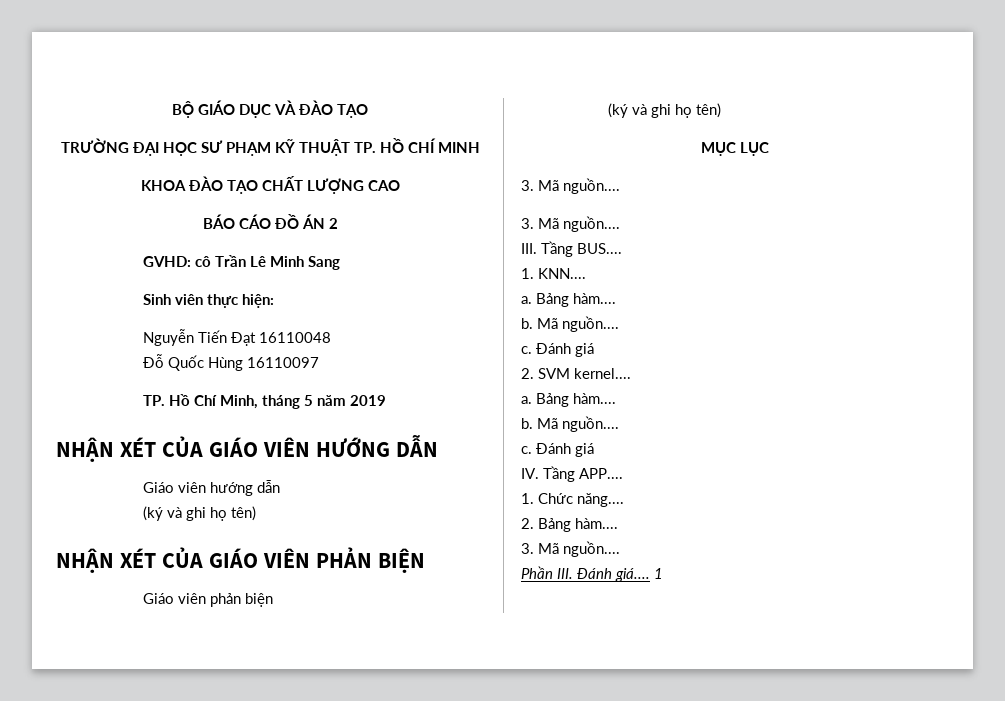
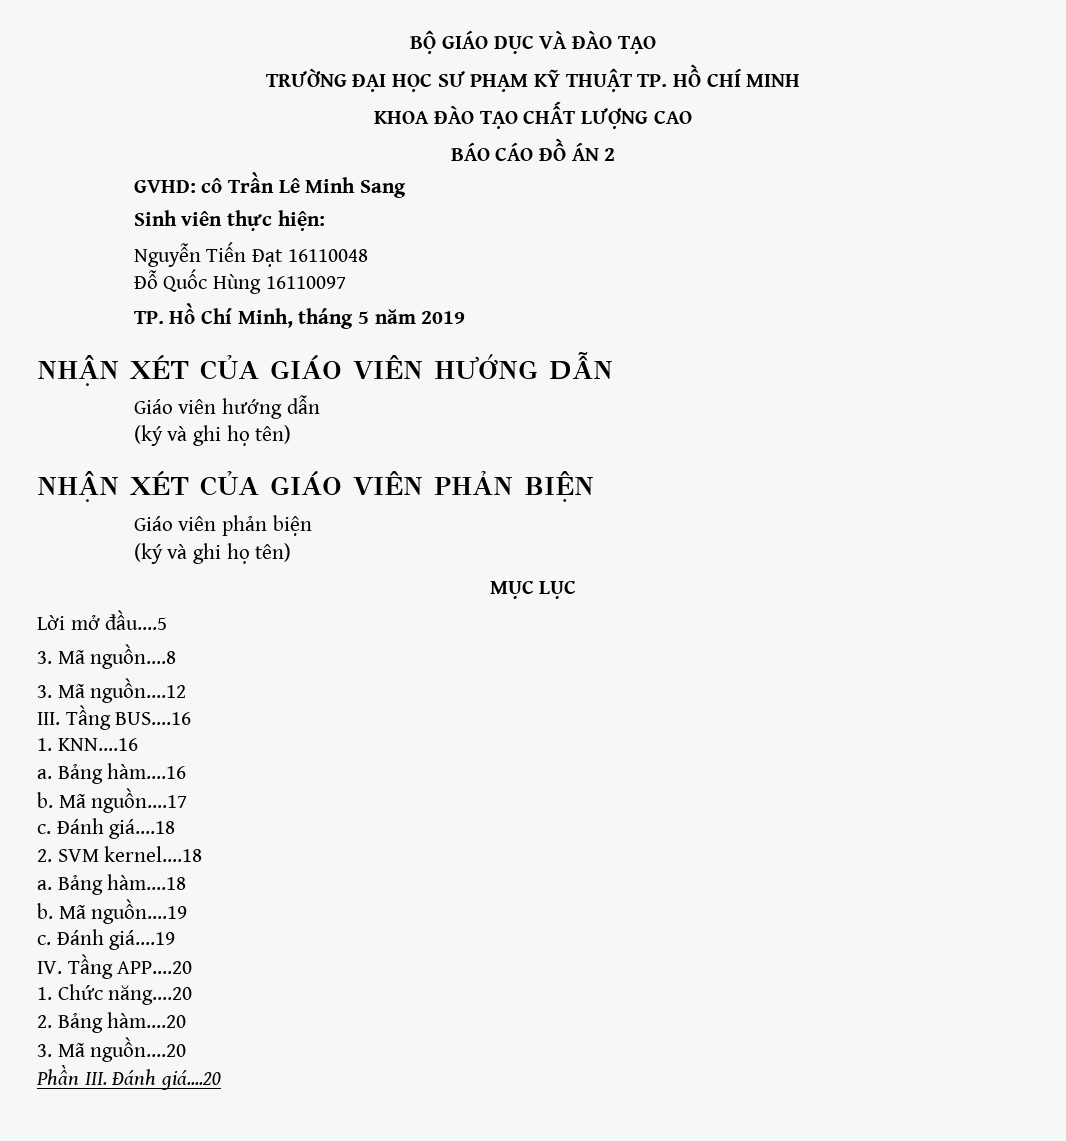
[521,178,620,194] [521,216,620,232] 3. Mã nguồn.... // 3. Mã nguồn.... -> [37,610,168,630] [37,644,177,669] [37,678,187,703] Lời mở đầu....5 // 3. Mã nguồn....8 // 3. Mã nguồn....12
[577,243,622,254] [521,268,586,279] [521,293,616,307] [521,316,619,332] [521,343,594,357] BUS.... // 1. KNN.... // a. Bảng hàm.... // b. Mã nguồn.... // c. Đánh giá -> [115,712,192,725] [37,738,138,751] [37,763,187,784] [37,788,188,813] [37,818,176,839] BUS....16 // 1. KNN....16 // a. Bảng hàm....16 // b. Mã nguồn....17 // c. Đánh giá....18
[574,368,631,379] [521,393,616,407] [521,416,619,432] [521,443,594,457] kernel.... // a. Bảng hàm.... // b. Mã nguồn.... // c. Đánh giá -> [104,846,203,862] [37,874,187,895] [37,899,188,924] [37,929,176,950] kernel....18 // a. Bảng hàm....18 // b. Mã nguồn....19 // c. Đánh giá....19
[579,468,623,479] APP.... -> [117,961,193,974] APP....20
[577,493,624,507] năng.... -> [108,985,193,1005] năng....20
[575,518,618,529] [521,541,620,557] hàm.... // 3. Mã nguồn.... -> [107,1012,187,1028] [37,1037,187,1062] hàm....20 // 3. Mã nguồn....20
[615,568,663,582] giá.... 1 -> [161,1070,222,1090] giá....20

